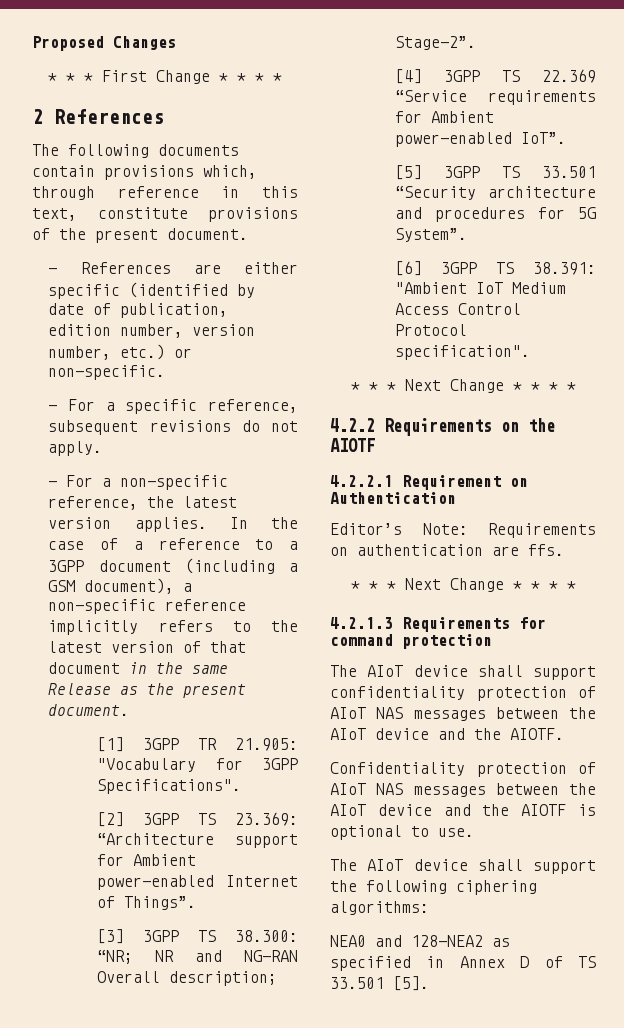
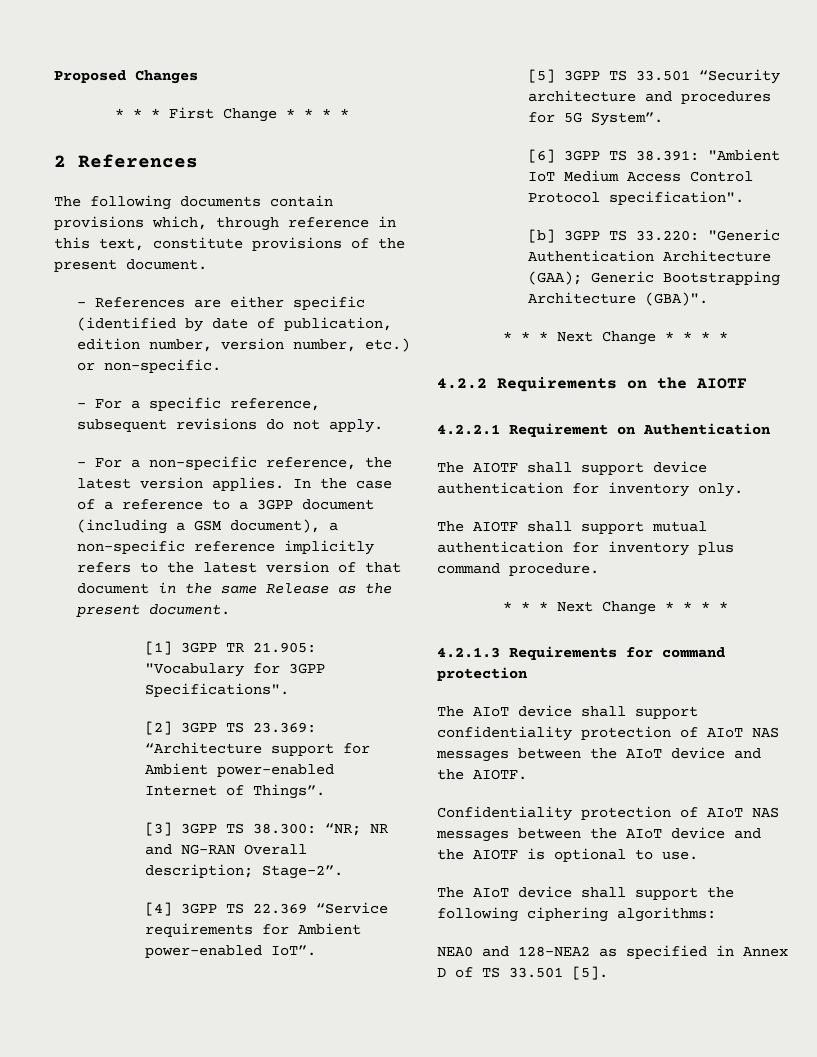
(531, 352) none -> [527,229,780,243] [527,250,771,262] [527,271,780,286] [527,292,708,306] // [b] 3GPP TS 33.220: "Generic Authentication Architecture (GAA); Generic Bootstrapping Architecture (GBA)".
[330,523,596,538] [330,544,564,556] Editor’s Note: Requirements on authentication are ffs. -> [437,461,707,475] [437,482,743,497] [437,521,707,534] [437,541,734,556] [437,563,599,576] The AIOTF shall support device authentication for inventory only. // The AIOTF shall support mutual authentication for inventory plus command procedure.

